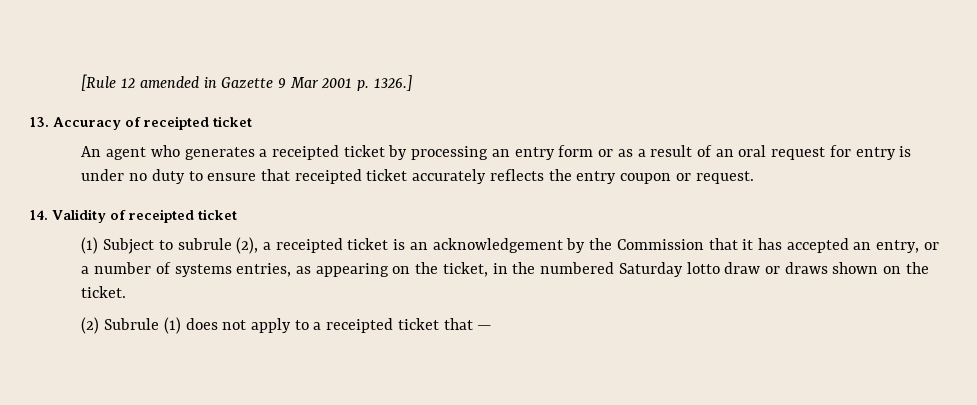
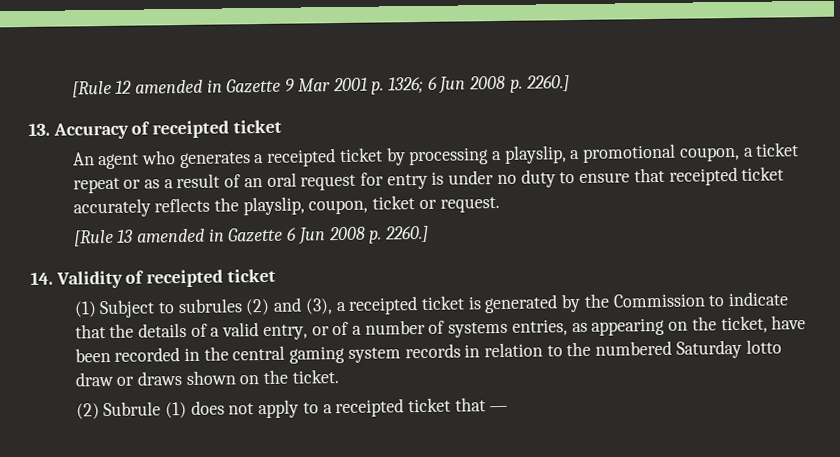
[373,75,412,91] 1326.] -> [388,75,570,94] 1326; 6 Jun 2008 p. 2260.]
[491,145,594,160] an entry form -> [492,142,800,164] [72,177,120,194] a playslip, a promotional coupon, a ticket repeat
[576,171,672,184] entry coupon -> [242,195,416,216] playslip, coupon, ticket
(754, 177) none -> [72,225,430,247] // [Rule 13 amended in Gazette 6 Jun 2008 p. 2260.]
[177,237,259,254] subrule (2), -> [177,297,333,316] subrules (2) and (3),
[409,238,563,253] an acknowledgement -> [484,294,559,314] generated
[708,238,872,253] that it has accepted an -> [708,291,790,307] [74,322,260,339] to indicate that the details of a valid
(939, 246) none -> [332,321,350,336] of
[492,263,508,274] in -> [771,315,807,330] [74,342,563,364] have been recorded in the central gaming system records in relation to

